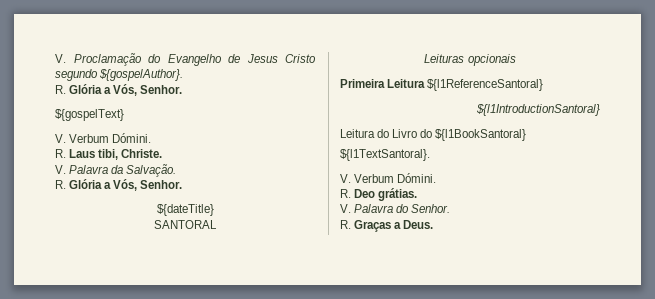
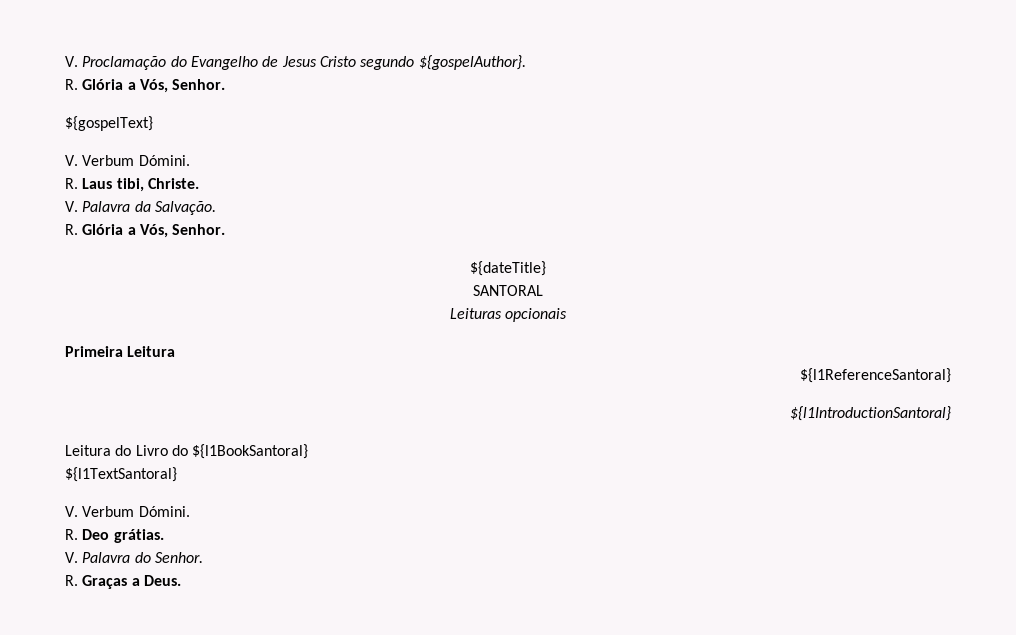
(426, 83) none -> (176, 351) //
[340,149,430,161] ${l1TextSantoral}. -> [65,467,177,482] ${l1TextSantoral}

